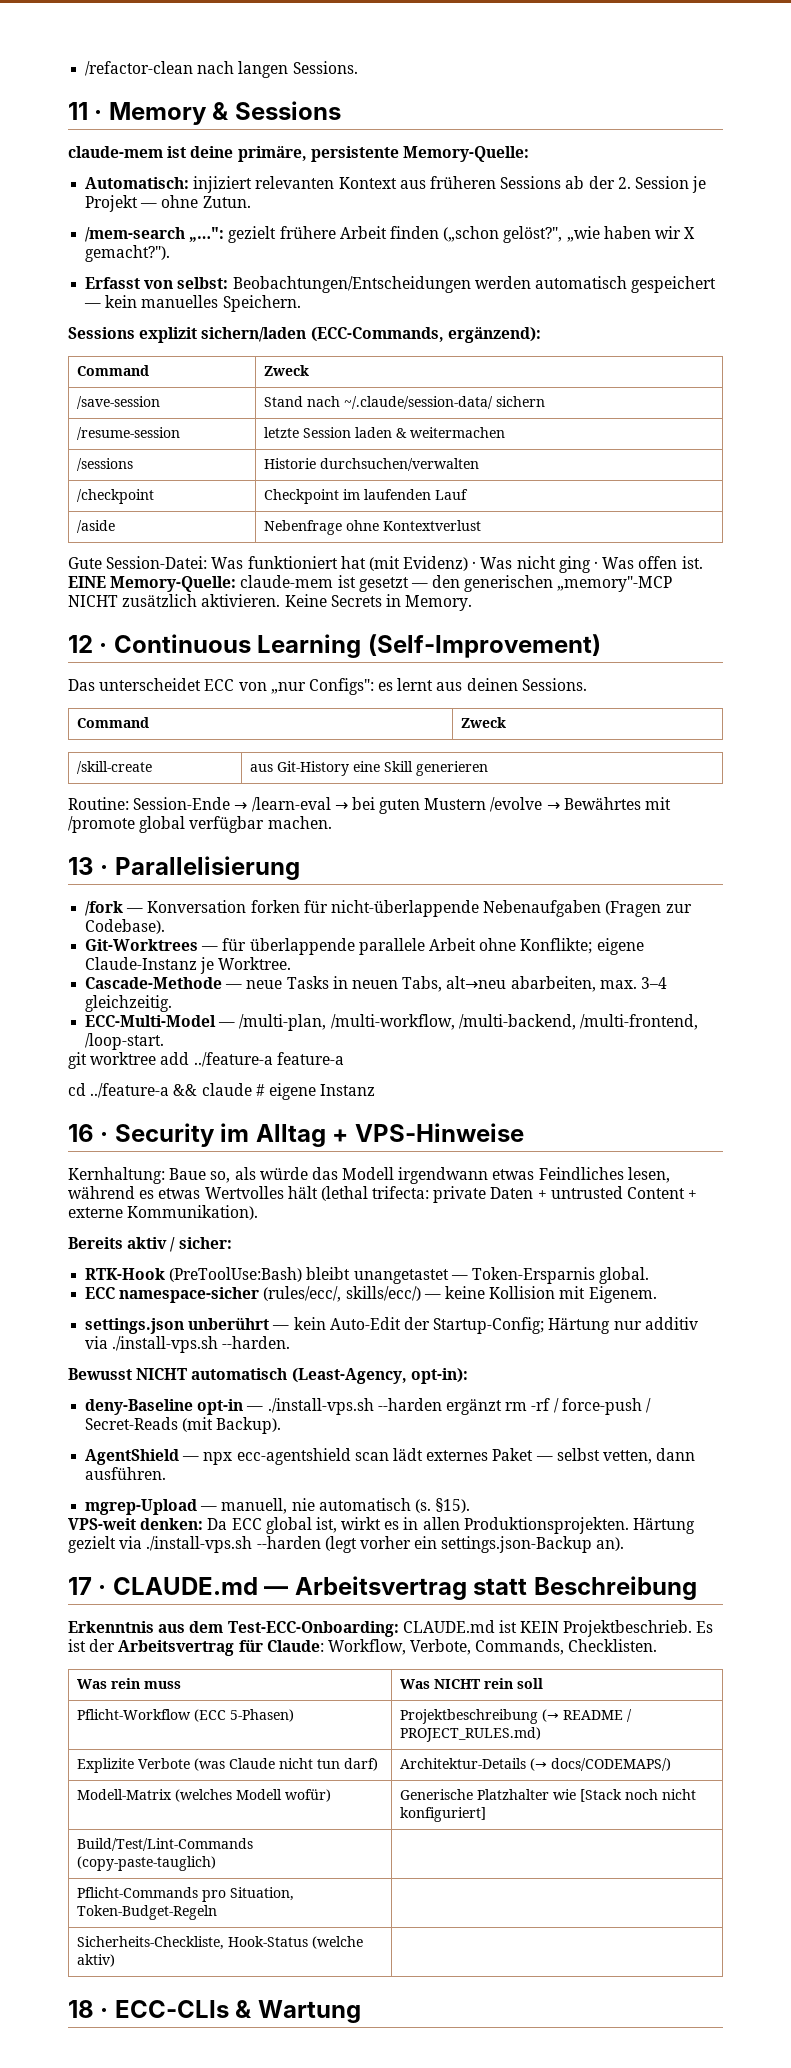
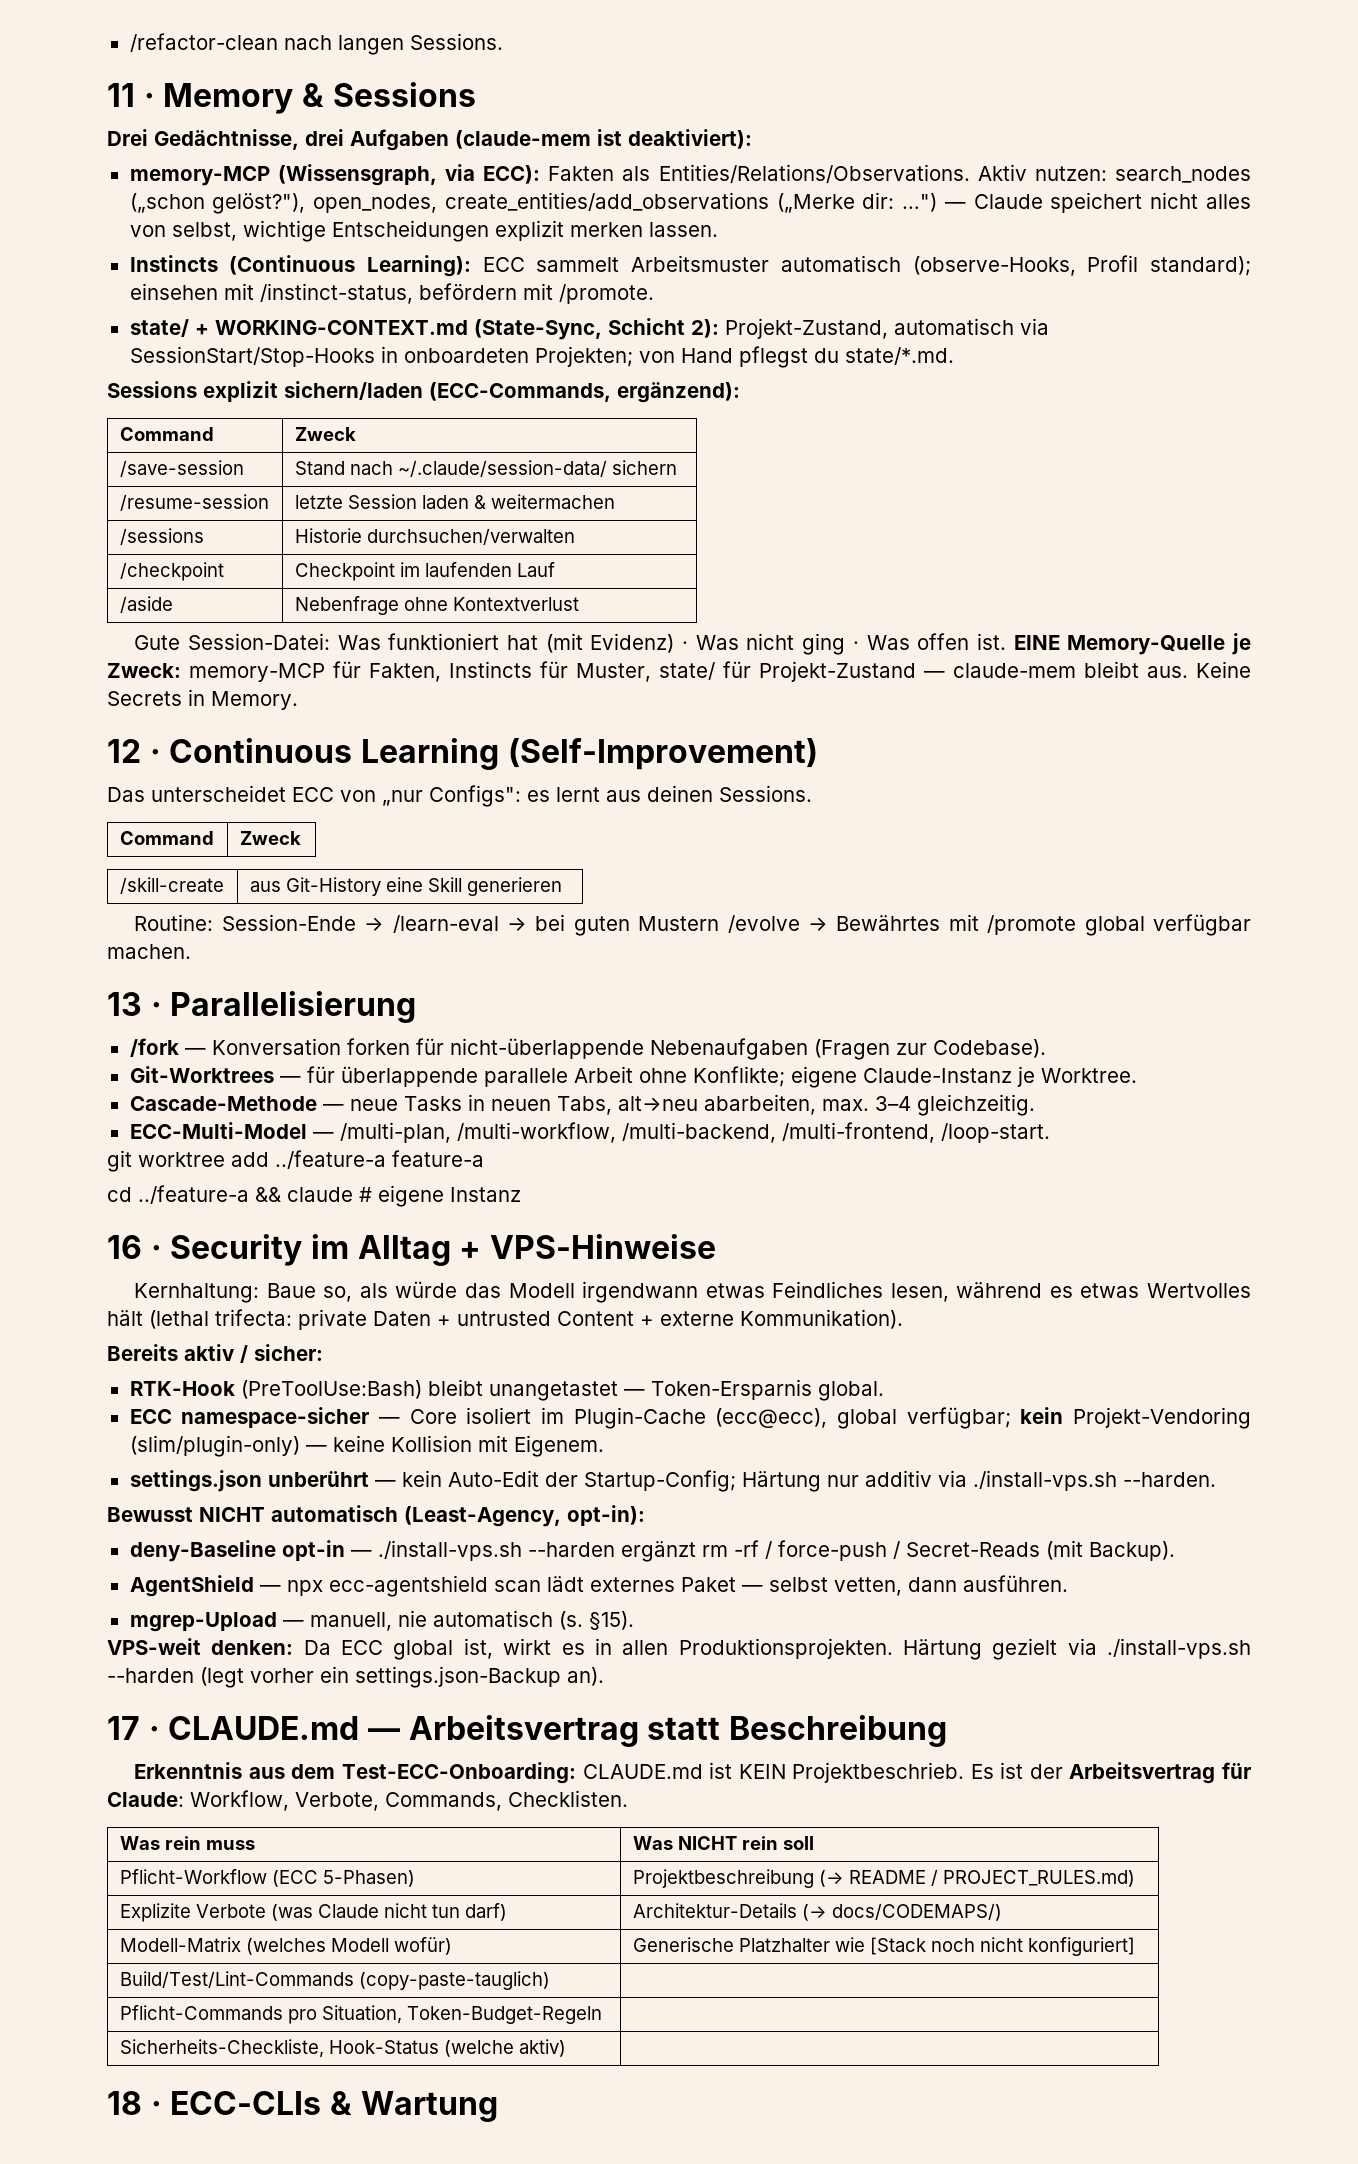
[68,145,529,162] [85,176,707,193] [85,195,251,212] [85,226,696,243] [85,245,171,262] [85,276,717,293] [84,295,301,312] claude-mem ist deine primäre, persistente Memory-Quelle: // Automatisch: injiziert relevanten Kontext aus früheren Sessions ab der 2. Session je Projekt — ohne Zutun. // /mem-search „…": gezielt frühere Arbeit finden („schon gelöst?", „wie haben wir X gemacht?"). // Erfasst von selbst: Beobachtungen/Entscheidungen werden automatisch gespeichert — kein manuelles Speichern. -> [107,129,752,151] [129,164,1251,186] [129,192,1251,214] [129,220,718,242] [129,255,1252,277] [129,283,654,304] [129,318,1049,340] [129,346,954,368] Drei Gedächtnisse, drei Aufgaben (claude-mem ist deaktiviert): // memory-MCP (Wissensgraph, via ECC): Fakten als Entities/Relations/Observations. Aktiv nutzen: search_nodes („schon gelöst?"), open_nodes, create_entities/add_observations („Merke dir: …") — Claude speichert nicht alles von selbst, wichtige Entscheidungen explizit merken lassen. // Instincts (Continuous Learning): ECC sammelt Arbeitsmuster automatisch (observe-Hooks, Profil standard); einsehen mit /instinct-status, befördern mit /promote. // state/ + WORKING-CONTEXT.md (State-Sync, Schicht 2): Projekt-Zustand, automatisch via SessionStart/Stop-Hooks in onboardeten Projekten; von Hand pflegst du state/*.md.
[110,575,673,592] [68,594,281,607] Memory-Quelle: claude-mem ist gesetzt — den generischen „memory"-MCP NICHT zusätzlich aktivieren. -> [1067,633,1251,655] [107,661,1188,682] Memory-Quelle je Zweck: memory-MCP für Fakten, Instincts für Muster, state/ für Projekt-Zustand — claude-mem bleibt aus.
[263,1286,421,1302] (rules/ecc/, skills/ecc/) -> [378,1407,1251,1429] [129,1435,300,1457] — Core isoliert im Plugin-Cache (ecc@ecc), global verfügbar; kein Projekt-Vendoring (slim/plugin-only)

